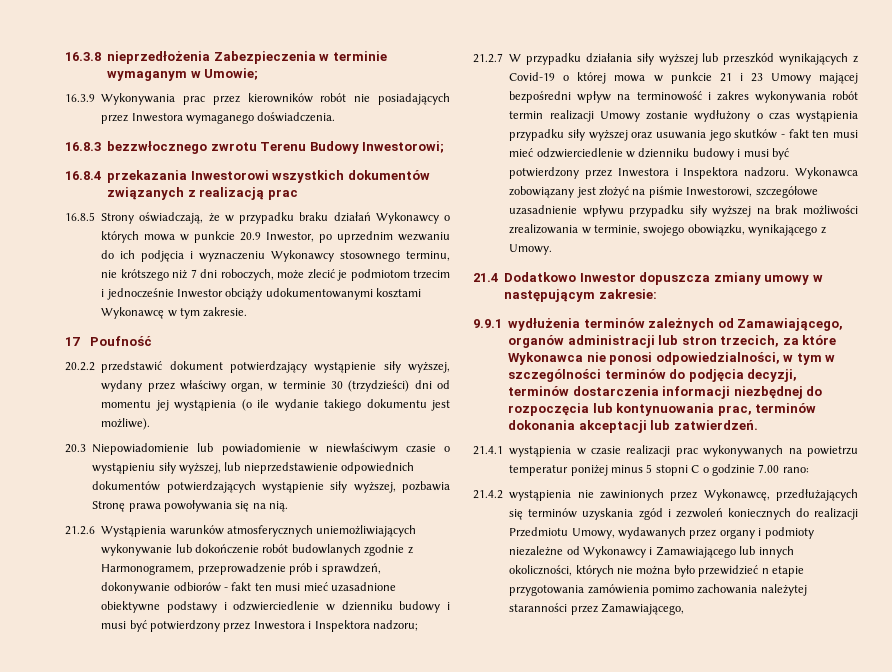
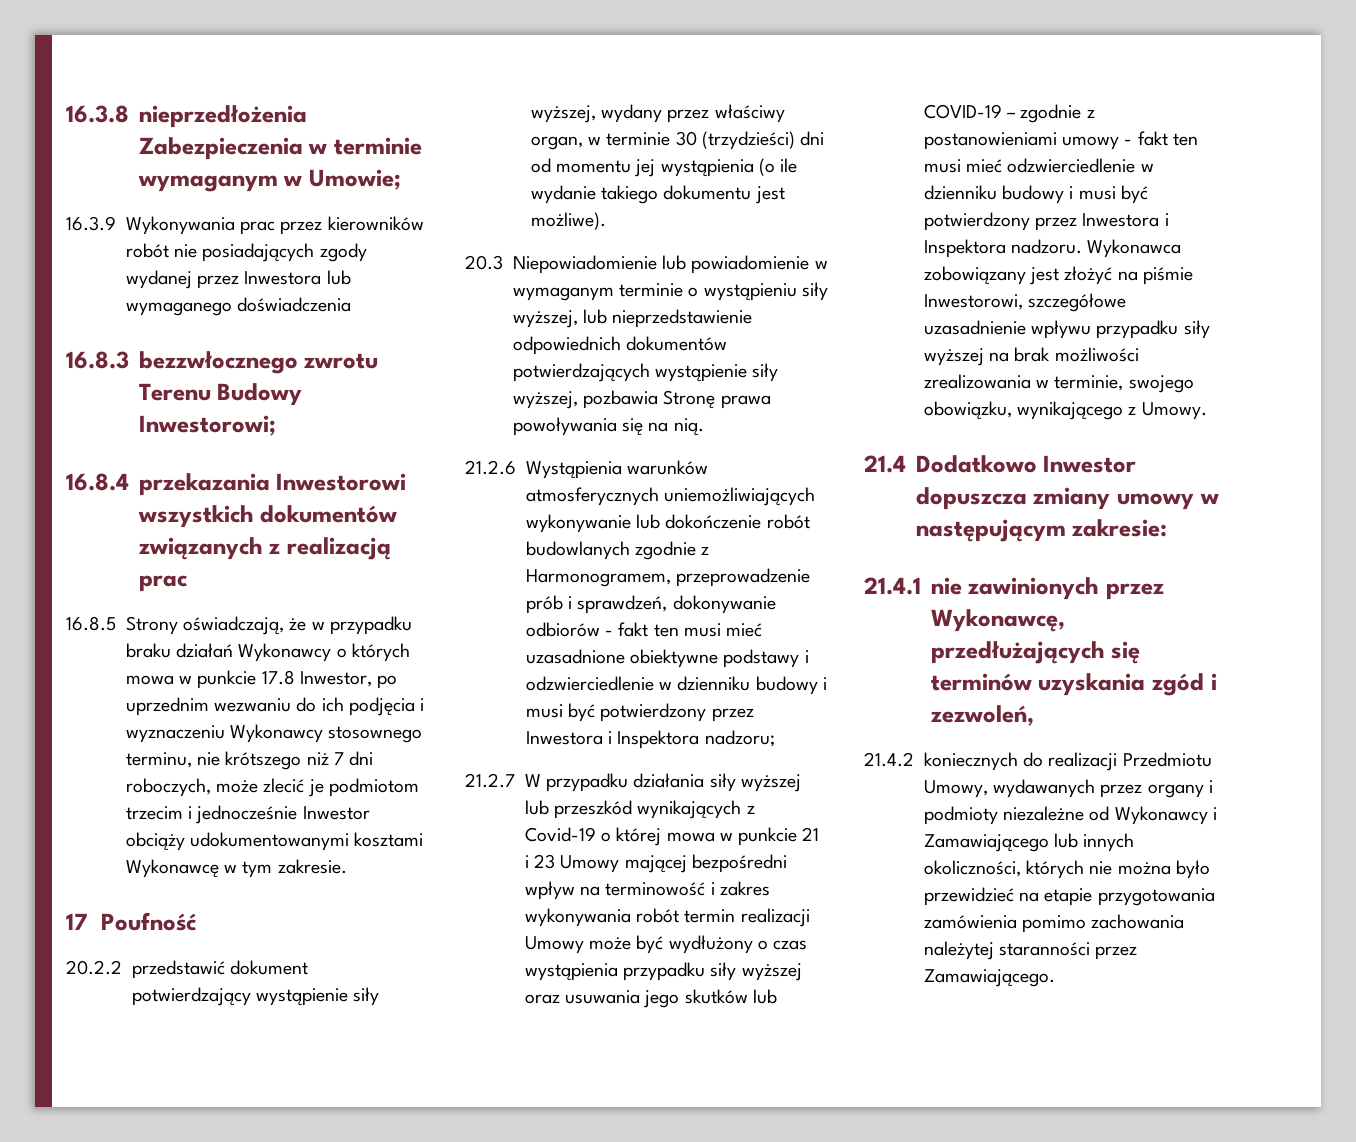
[101,112,336,124] przez Inwestora wymaganego doświadczenia. -> [319,243,367,262] [125,270,351,289] [125,297,352,316] zgody wydanej przez Inwestora lub wymaganego doświadczenia
[240,232,262,241] 20.9 -> [261,670,295,685] 17.8
[325,443,436,455] niewłaściwym czasie -> [512,283,684,301] wymaganym terminie
[646,111,688,120] zostanie -> [589,935,664,954] może być
(778, 134) none -> [752,989,777,1004] [923,104,1095,123] [923,132,1120,150] lub COVID-19 – zgodnie z postanowieniami umowy
[473,318,844,331] [508,335,837,348] [508,352,836,365] [508,369,798,382] [508,386,823,399] [508,403,817,416] [508,420,758,433] [473,445,858,457] [509,464,809,476] [473,490,572,501] 9.9.1 wydłużenia terminów zależnych od Zamawiającego, organów administracji lub stron trzecich, za które Wykonawca nie ponosi odpowiedzialności, w tym w szczególności terminów do podjęcia decyzji, terminów dostarczenia informacji niezbędnej do rozpoczęcia lub kontynuowania prac, terminów dokonania akceptacji lub zatwierdzeń. // 21.4.1 wystąpienia w czasie realizacji prac wykonywanych na powietrzu temperatur poniżej minus 5 stopni C o godzinie 7.00 rano: // 21.4.2 wystąpienia -> [864,577,921,595] 21.4.1
[675,508,723,518] zezwoleń -> [929,705,1034,726] [864,752,914,767] zezwoleń, // 21.4.2
[761,568,769,574] n -> [1019,892,1040,902] na
[601,603,684,615] Zamawiającego, -> [923,969,1055,987] Zamawiającego.

